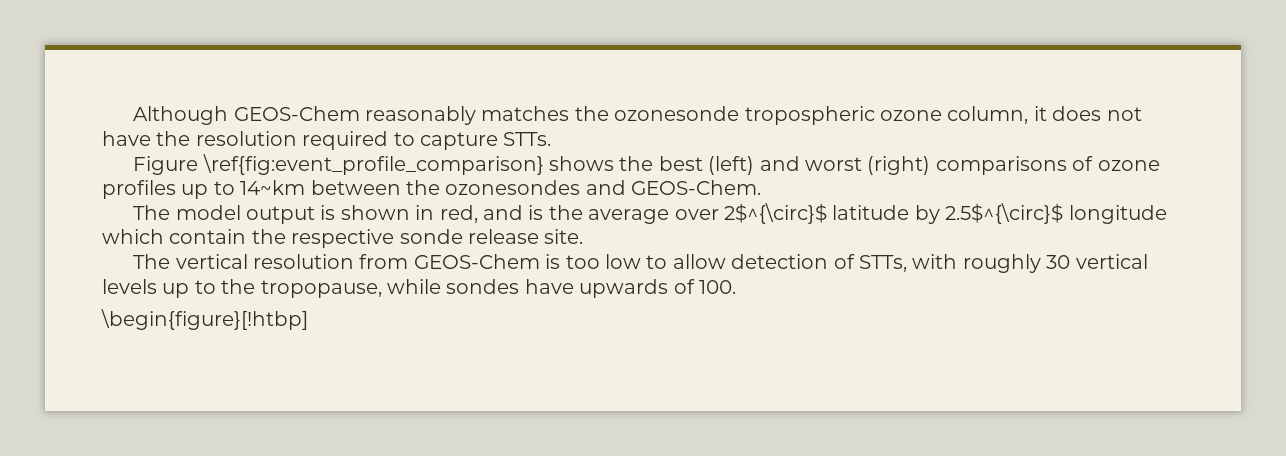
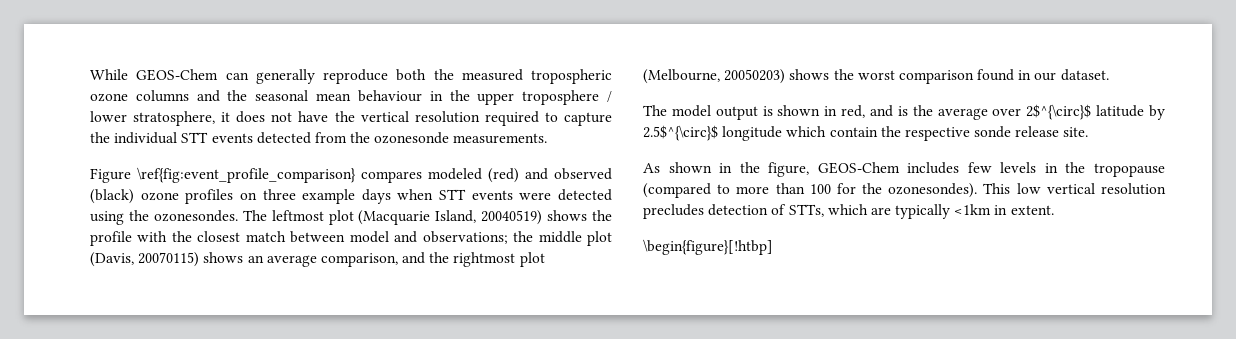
[133,106,1029,125] Although GEOS-Chem reasonably matches the ozonesonde tropospheric ozone column, -> [90,69,612,84] [90,90,612,105] [90,111,216,126] While GEOS-Chem can generally reproduce both the measured tropospheric ozone columns and the seasonal mean behaviour in the upper troposphere / lower stratosphere,
(191, 138) none -> [360,111,409,122] vertical
[503,132,552,146] [133,154,1160,175] [102,180,762,199] STTs. // Figure \ref{fig:event_profile_comparison} shows the best (left) and worst (right) comparisons of ozone profiles up to 14~km between the ozonesondes and GEOS-Chem. -> [90,132,548,144] [90,167,612,183] [90,189,612,204] [90,210,612,225] [90,231,612,246] [90,252,545,267] [643,69,1109,84] the individual STT events detected from the ozonesonde measurements. // Figure \ref{fig:event_profile_comparison} compares modeled (red) and observed (black) ozone profiles on three example days when STT events were detected using the ozonesondes. The leftmost plot (Macquarie Island, 20040519) shows the profile with the closest match between model and observations; the middle plot (Davis, 20070115) shows an average comparison, and the rightmost plot (Melbourne, 20050203) shows the worst comparison found in our dataset.
[133,254,1148,273] [102,279,736,298] The vertical resolution from GEOS-Chem is too low to allow detection of STTs, with roughly 30 vertical levels up to the tropopause, while sondes have upwards of 100. -> [643,162,1165,177] [643,183,1166,198] [643,204,1054,219] As shown in the figure, GEOS-Chem includes few levels in the tropopause (compared to more than 100 for the ozonesondes). This low vertical resolution precludes detection of STTs, which are typically <1km in extent.

